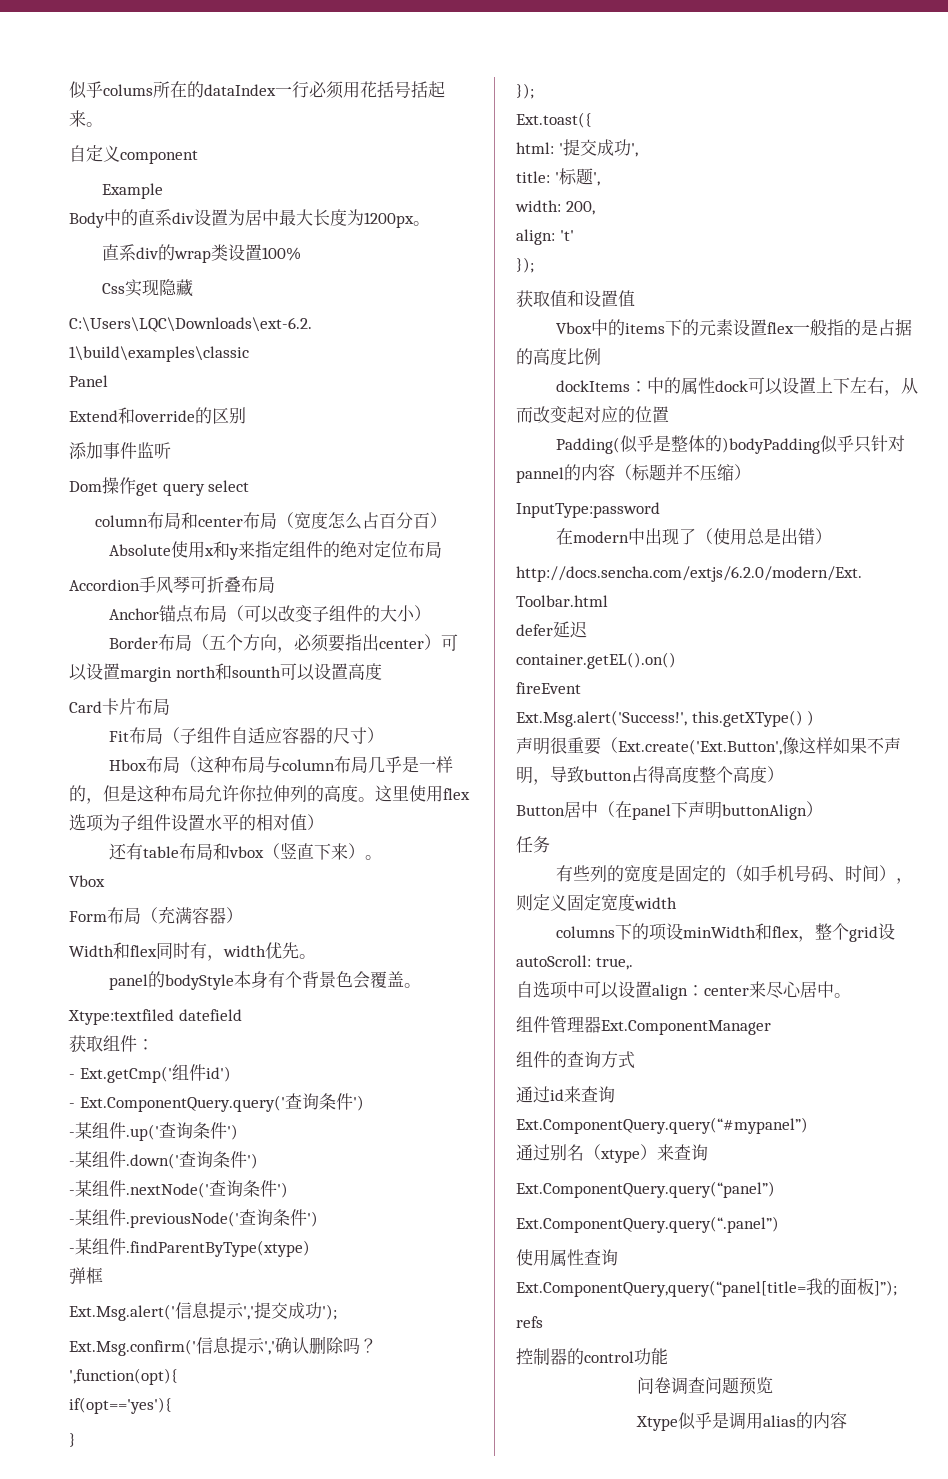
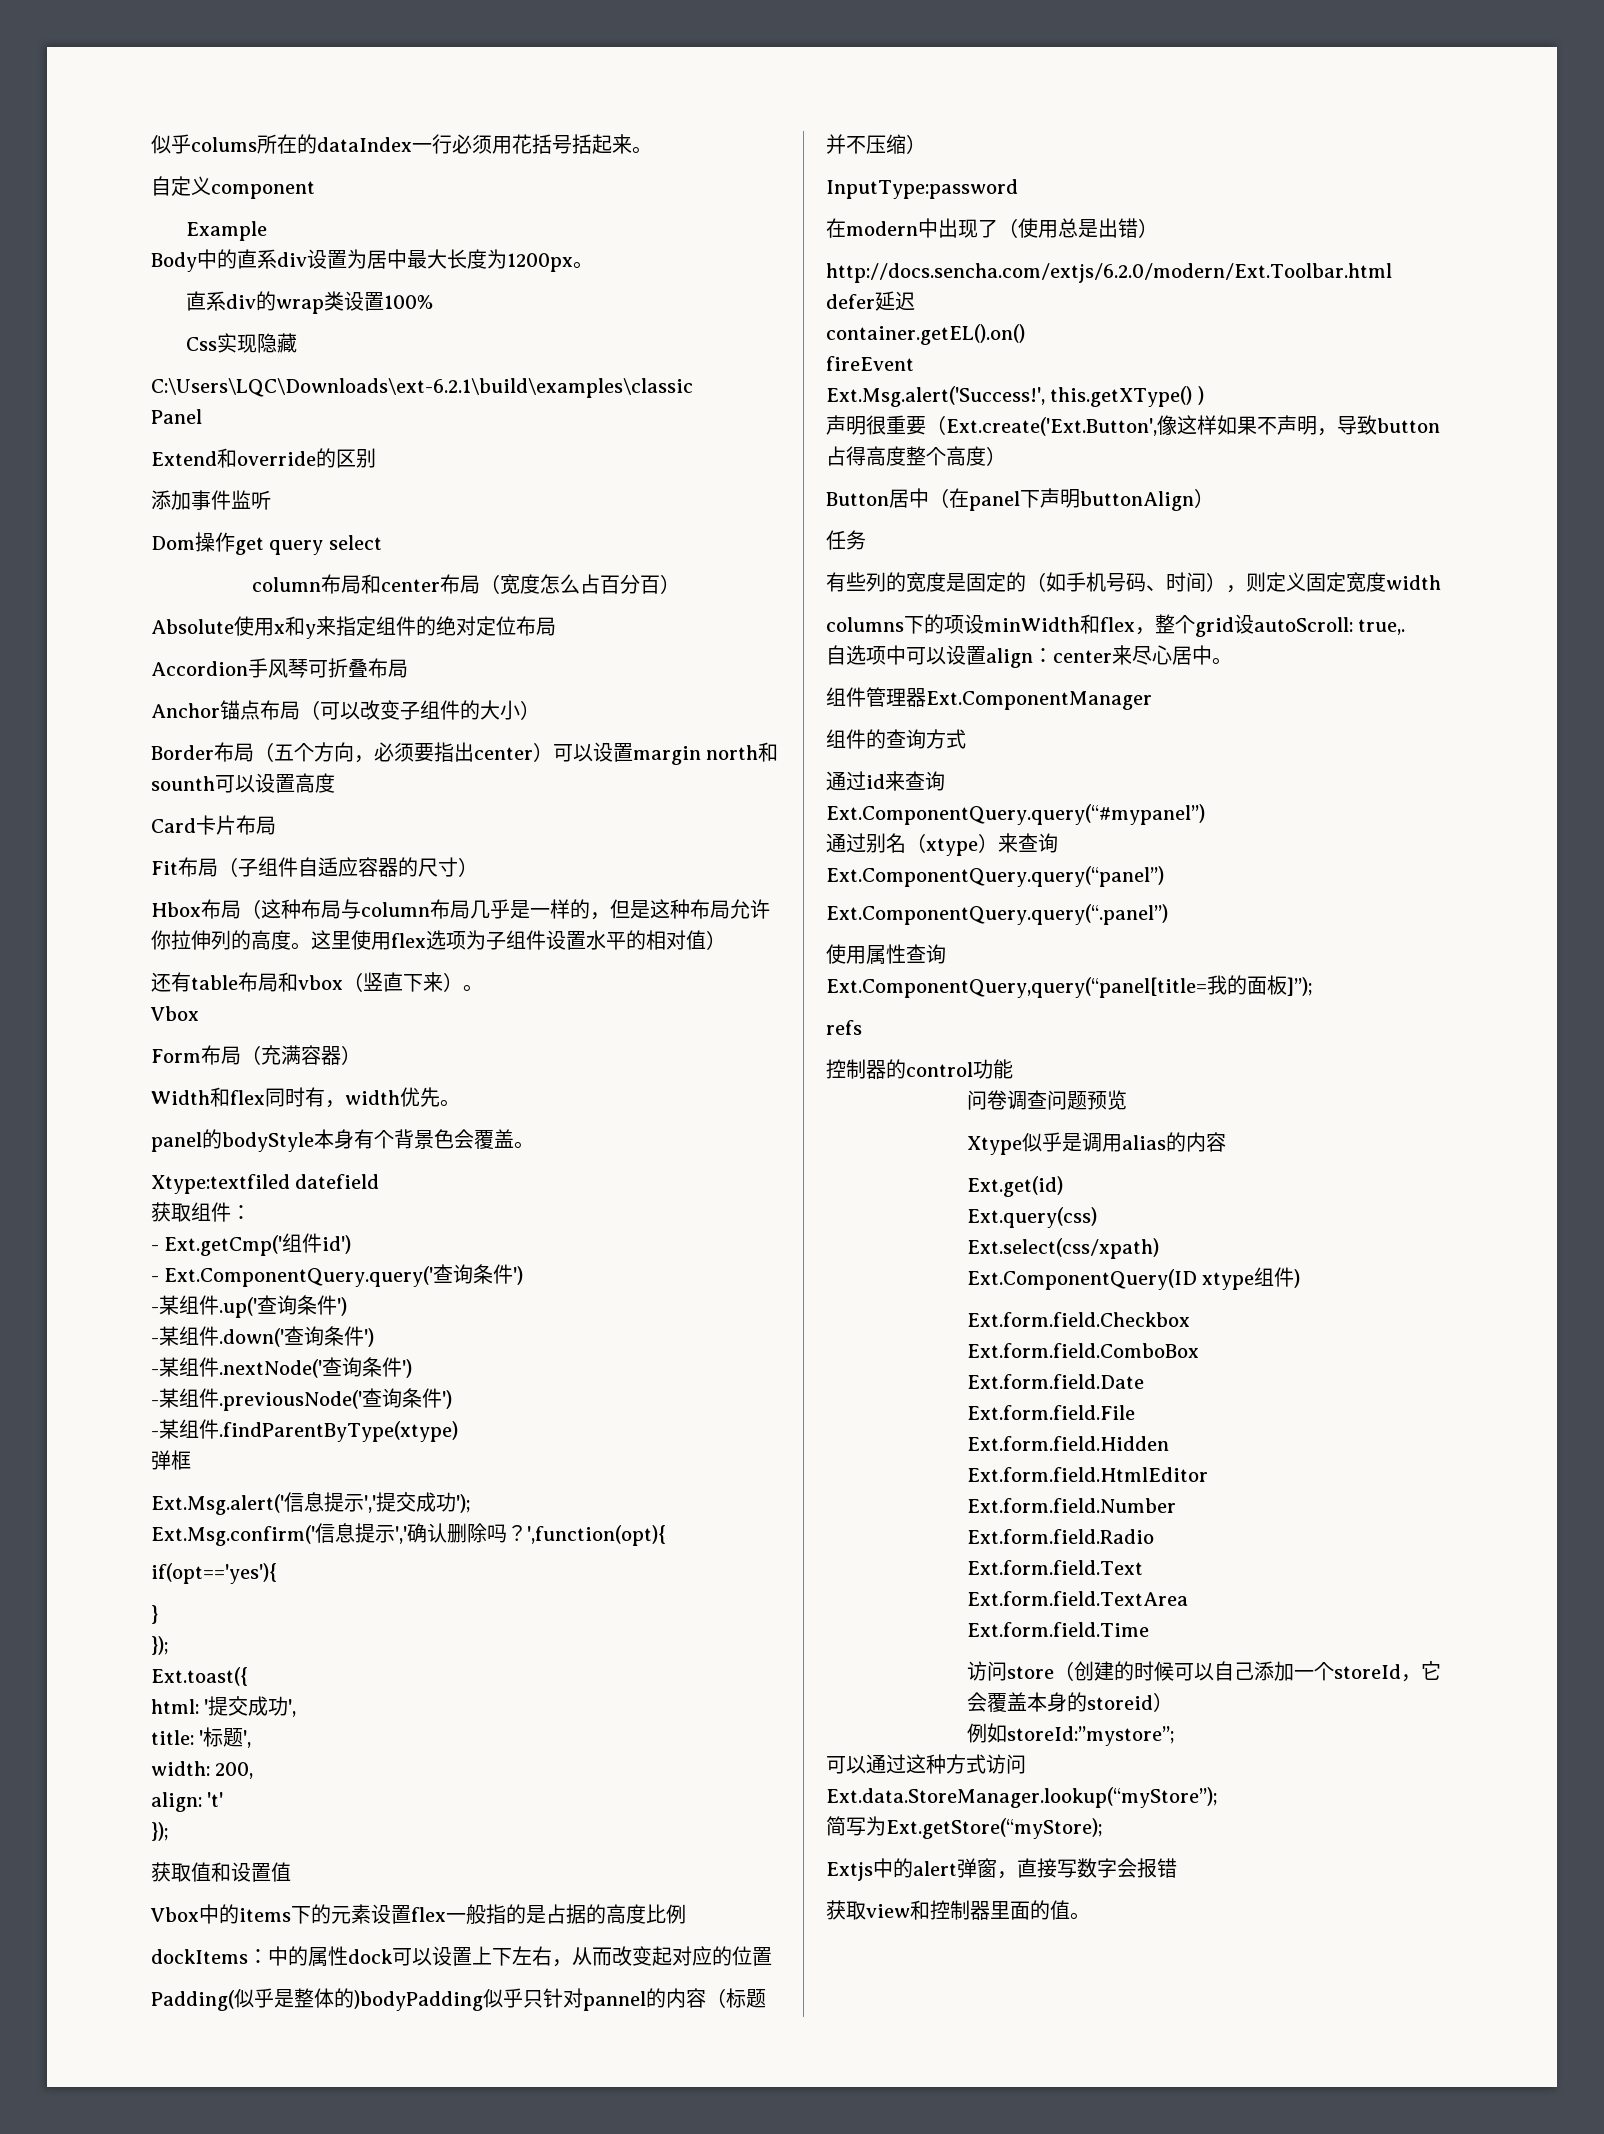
(847, 1420) none -> [966,1176,1063,1197] [966,1207,1097,1228] [966,1238,1159,1259] [966,1267,1301,1290] [966,1312,1190,1327] [966,1343,1199,1358] [966,1374,1144,1389] [966,1405,1135,1420] [966,1436,1169,1451] [966,1467,1208,1482] [966,1498,1176,1513] [966,1529,1154,1544] [966,1560,1143,1575] [966,1591,1188,1606] [966,1622,1149,1637] [966,1661,1441,1682] [966,1692,1173,1712] [966,1723,1175,1746] [826,1754,1026,1774] [826,1787,1218,1808] [826,1816,1103,1839] [826,1858,1177,1881] [826,1900,1090,1920] // Ext.get(id) // Ext.query(css) // Ext.select(css/xpath) // Ext.ComponentQuery(ID xtype组件) // Ext.form.field.Checkbox // Ext.form.field.ComboBox // Ext.form.field.Date // Ext.form.field.File // Ext.form.field.Hidden // Ext.form.field.HtmlEditor // Ext.form.field.Number // Ext.form.field.Radio // Ext.form.field.Text // Ext.form.field.TextArea // Ext.form.field.Time // 访问store（创建的时候可以自己添加一个storeId，它会覆盖本身的storeid） // 例如storeId:”mystore”; // 可以通过这种方式访问 // Ext.data.StoreManager.lookup(“myStore”); // 简写为Ext.getStore(“myStore); // Extjs中的alert弹窗，直接写数字会报错 // 获取view和控制器里面的值。

